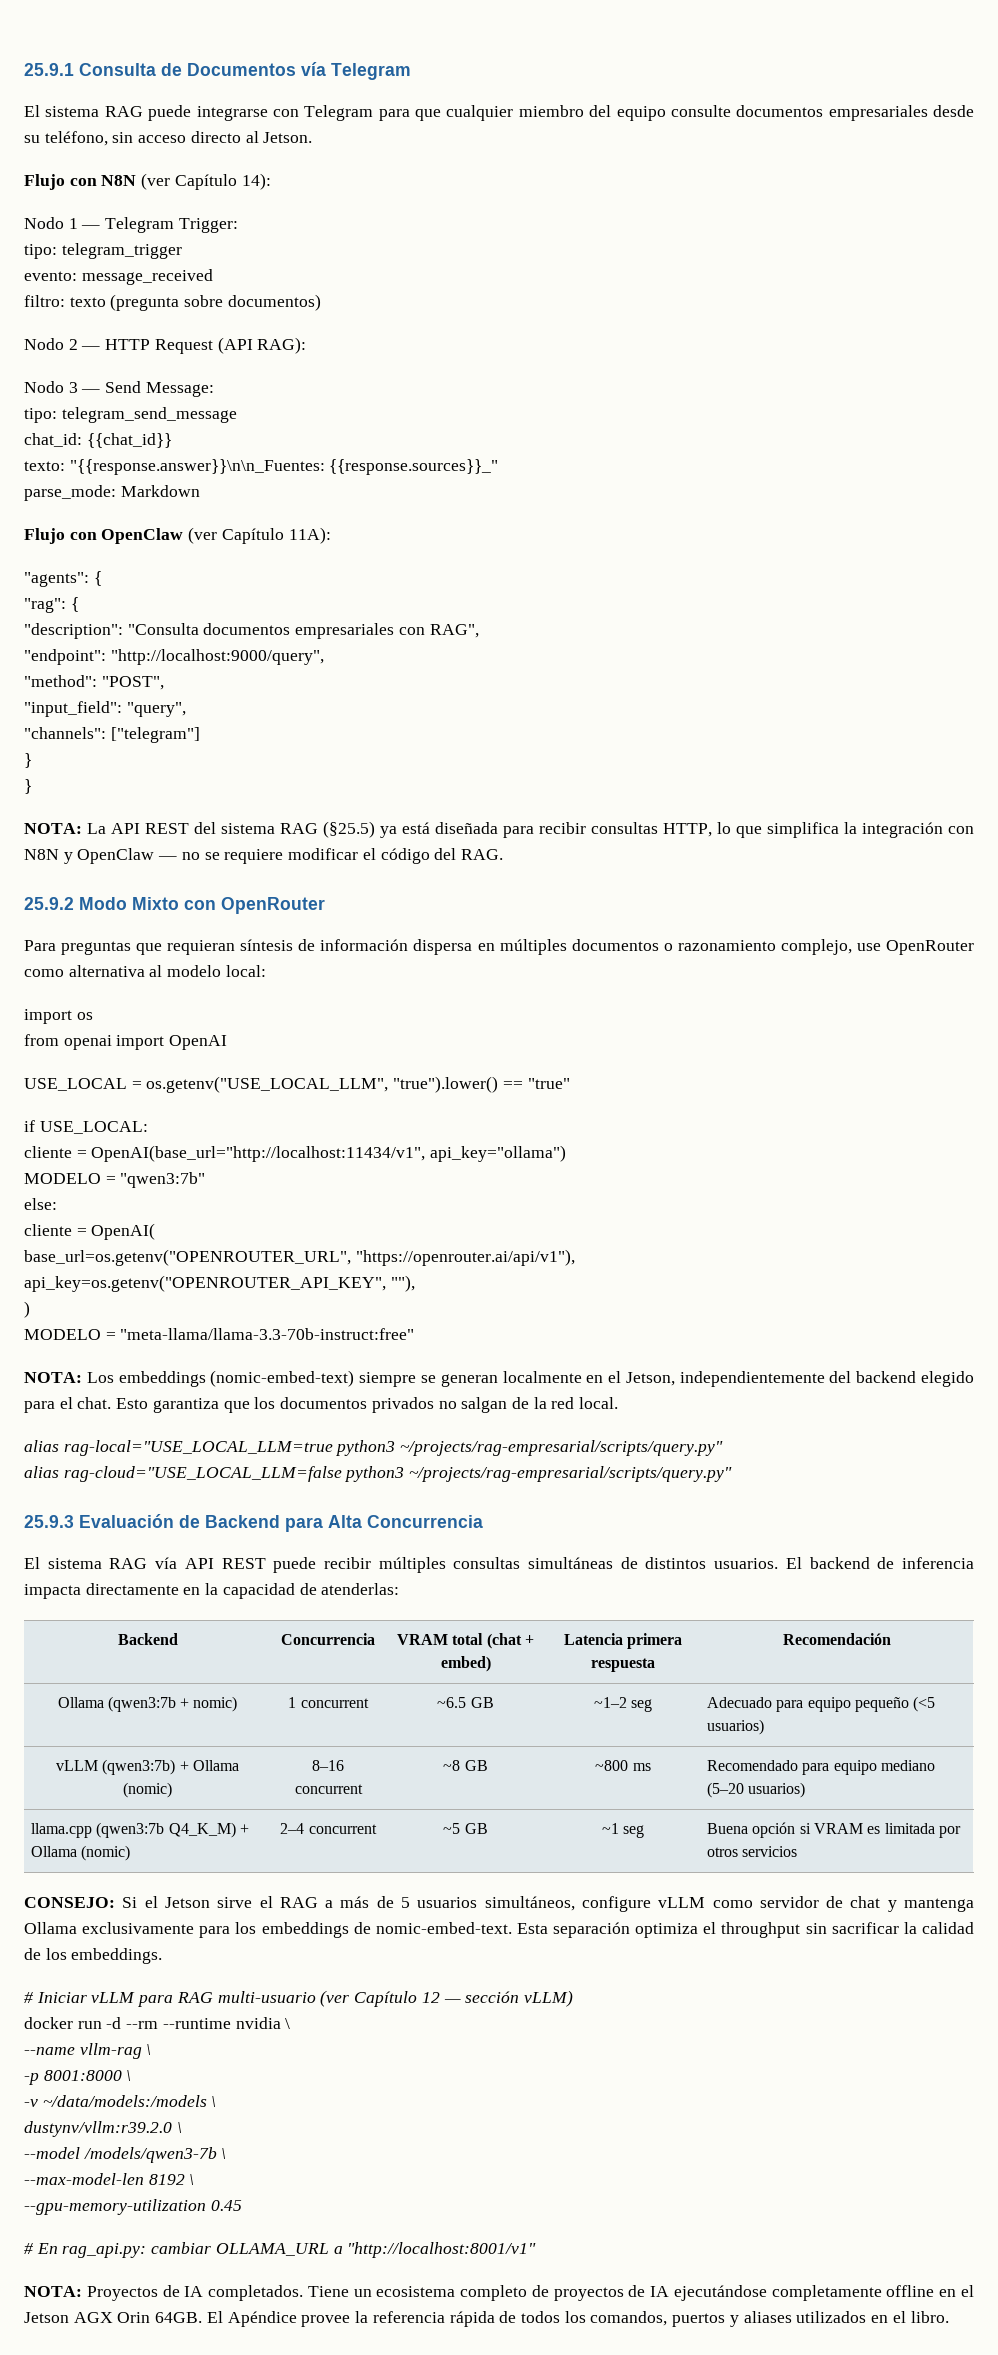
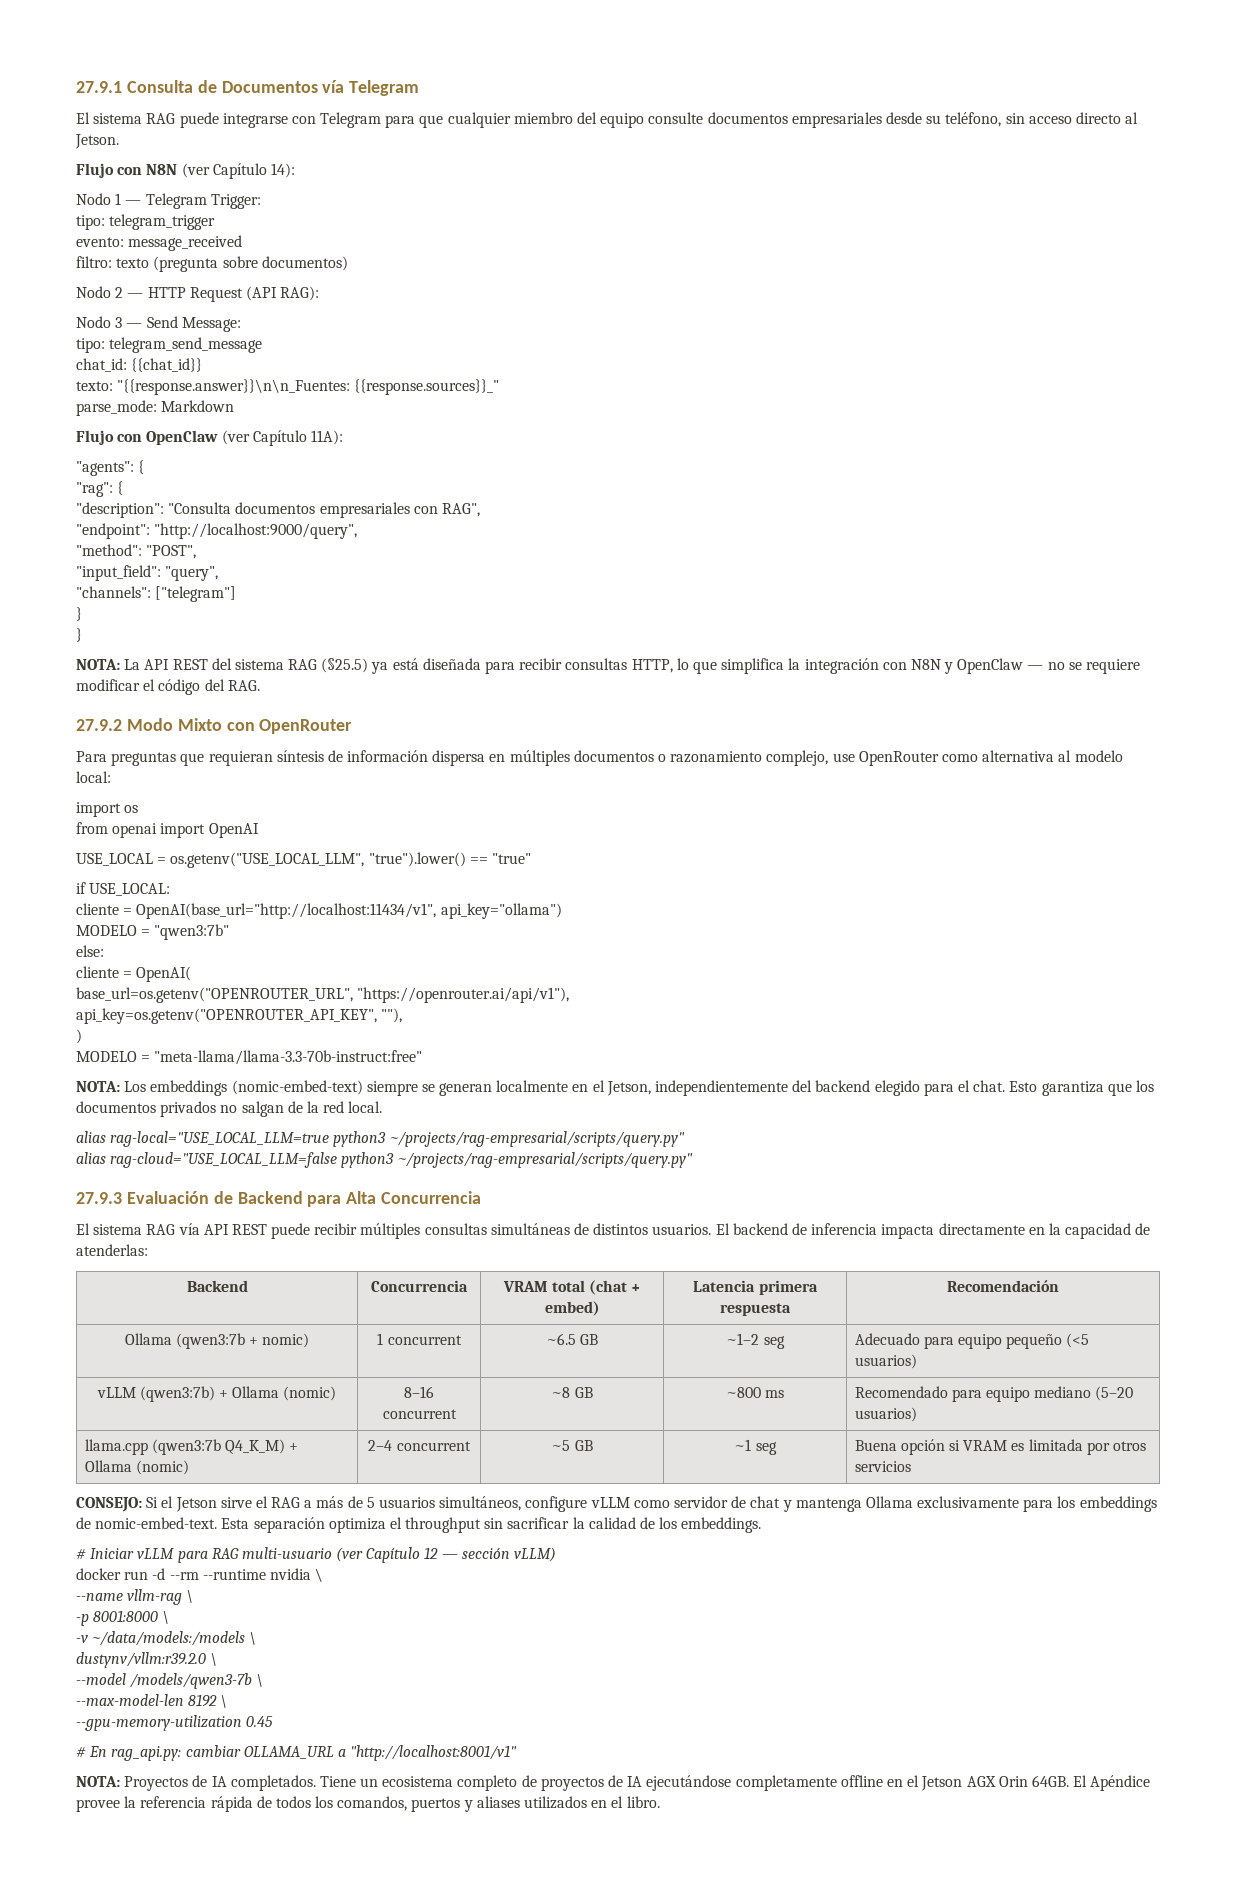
[24,63,74,76] 25.9.1 -> [76,81,122,93] 27.9.1
[24,897,74,910] 25.9.2 -> [76,719,122,731] 27.9.2
[24,1515,74,1528] 25.9.3 -> [76,1192,122,1204] 27.9.3

